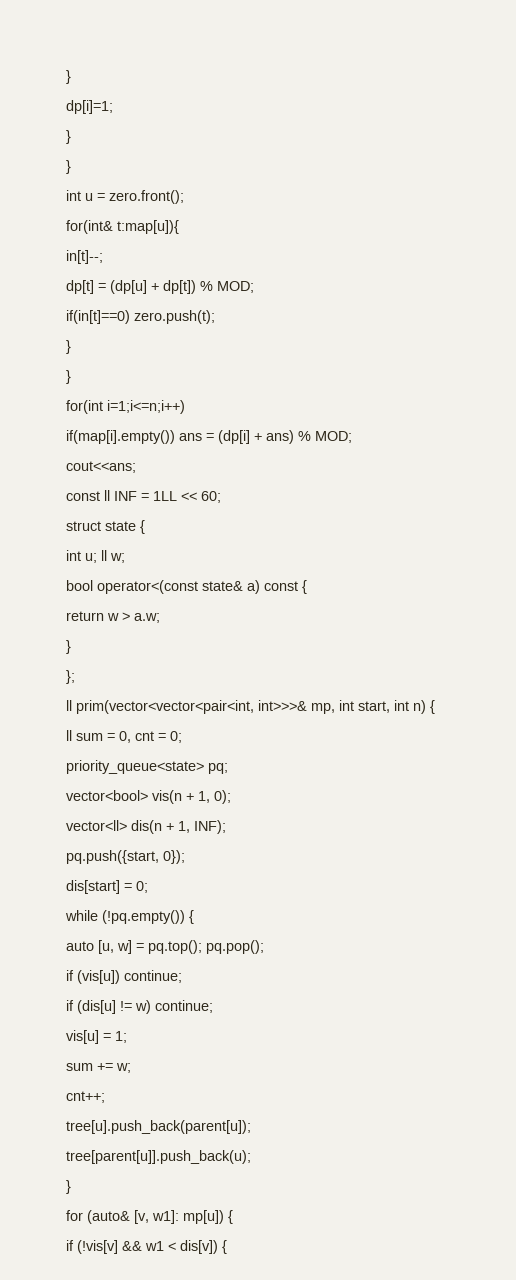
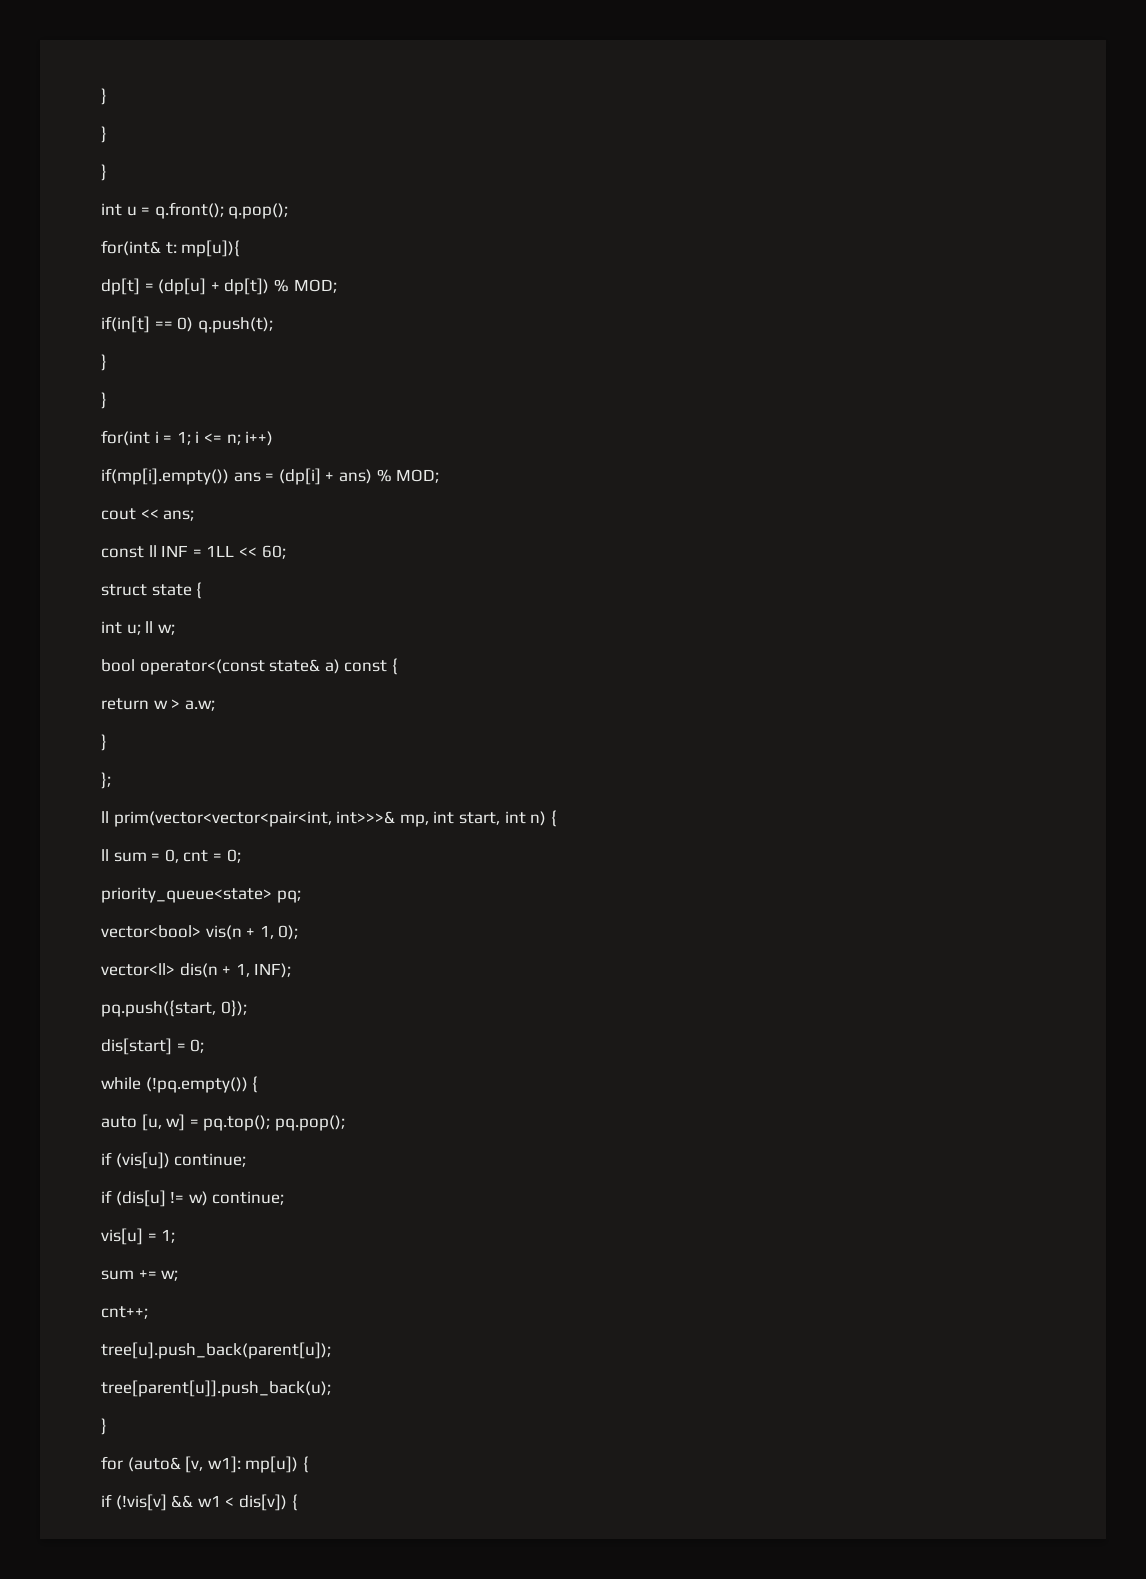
[66,70,71,84] [66,100,113,114] } // dp[i]=1; -> [101,88,107,105] }
[109,190,184,204] zero.front(); -> [154,202,289,219] q.front(); q.pop();
[117,220,179,234] [66,250,103,264] t:map[u]){ // in[t]--; -> [165,240,241,257] t: mp[u]){
[66,310,215,324] if(in[t]==0) zero.push(t); -> [101,316,273,333] if(in[t] == 0) q.push(t);
[107,400,185,414] [66,430,175,444] i=1;i<=n;i++) // if(map[i].empty()) -> [154,431,274,446] [101,468,229,485] i = 1; i <= n; i++) // if(mp[i].empty())
[66,461,136,473] cout<<ans; -> [101,508,195,521] cout << ans;

